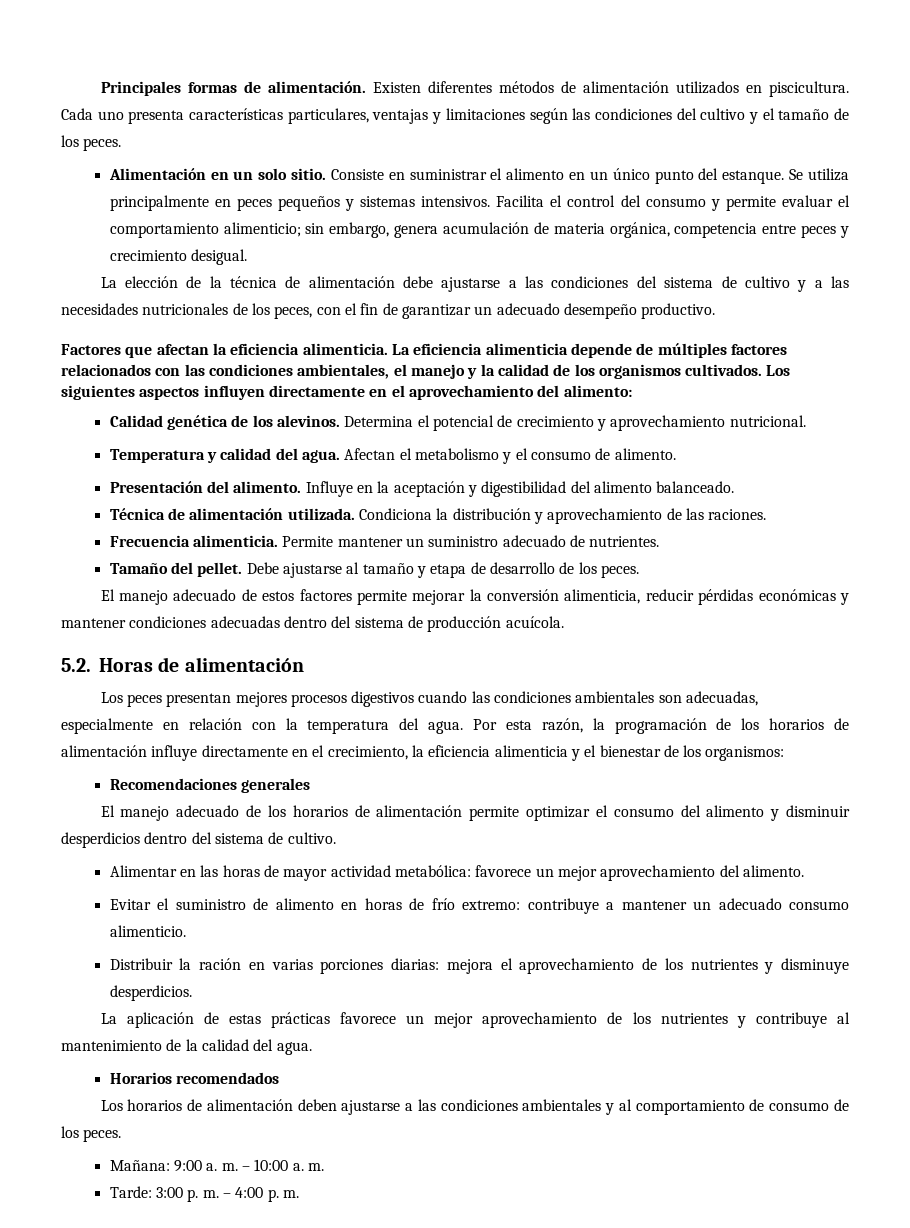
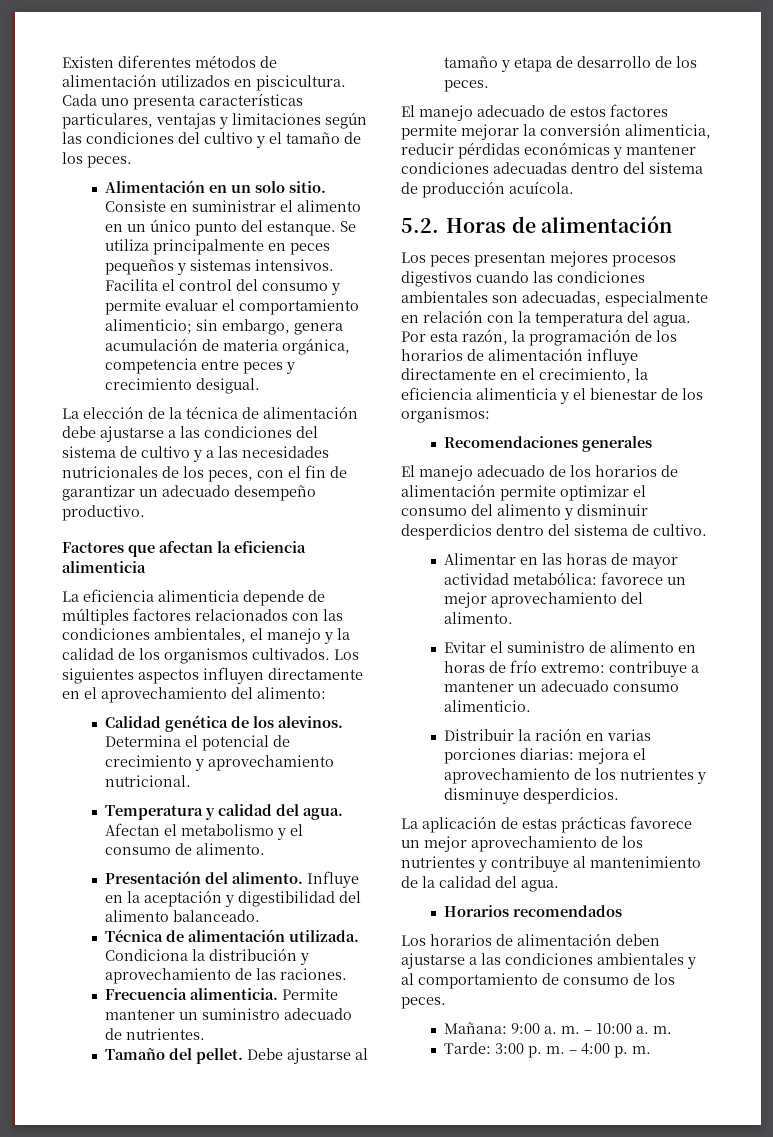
[100,81,366,96] Principales formas de alimentación. -> (62, 62) none
[302,343,388,355] alimenticia. -> [62,561,146,573] alimenticia //

